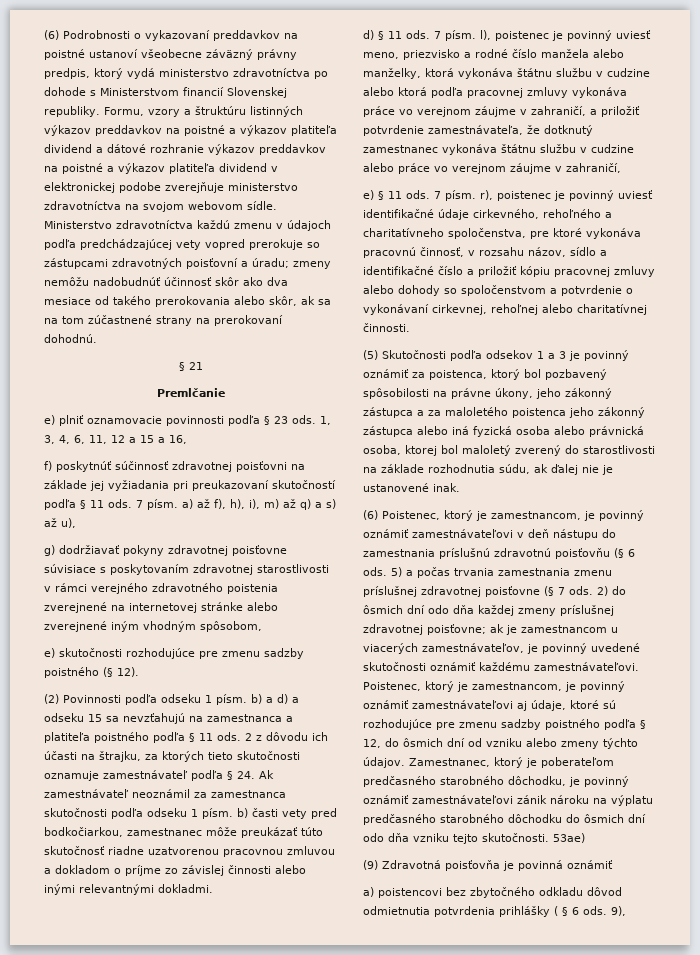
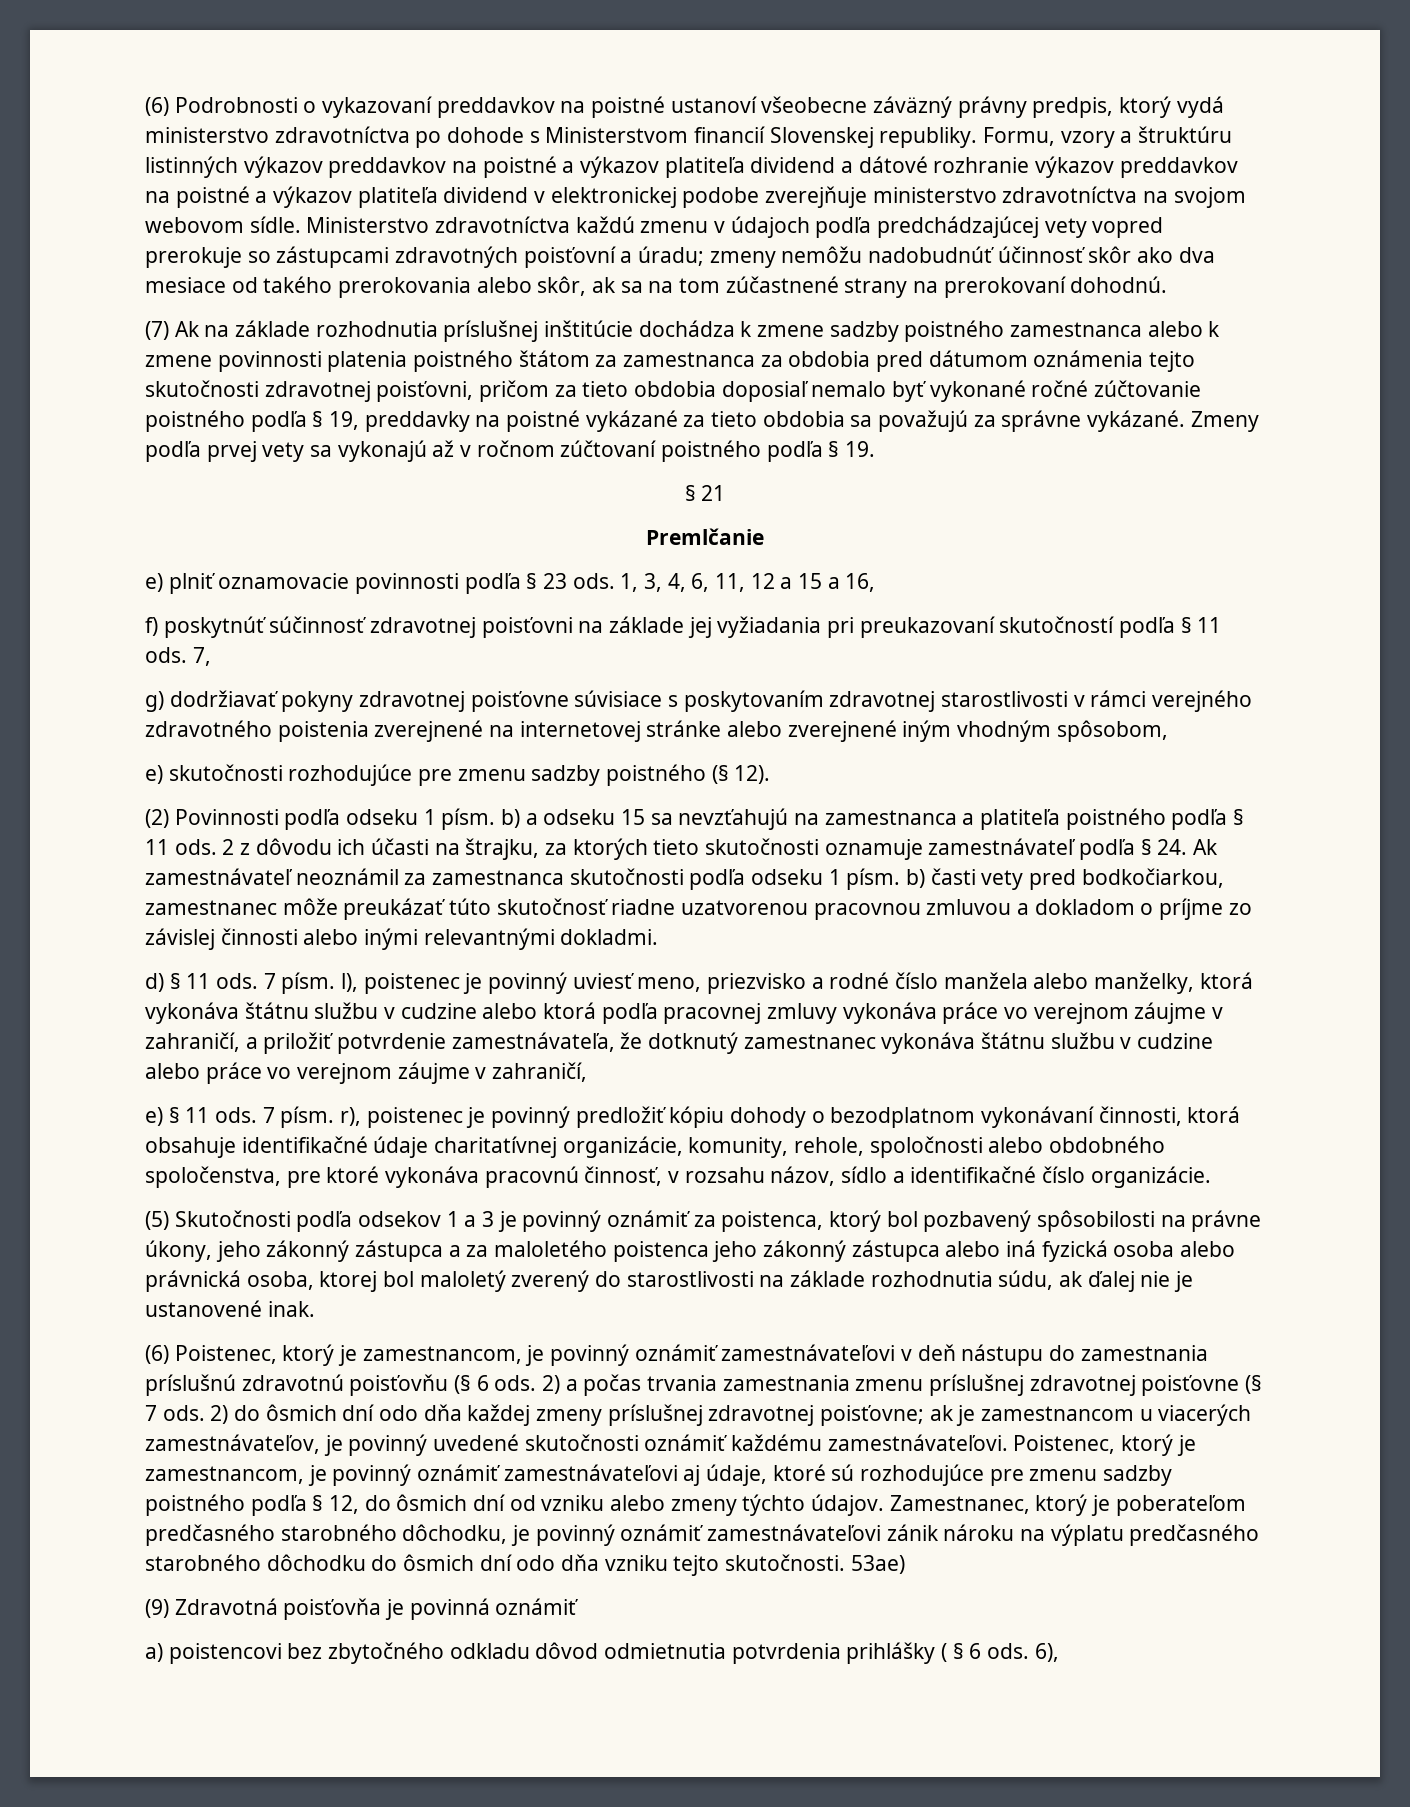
(97, 338) none -> [145,320,1221,342] [145,350,1196,372] [145,380,1202,402] [145,410,1259,432] [145,440,876,462] // (7) Ak na základe rozhodnutia príslušnej inštitúcie dochádza k zmene sadzby poistného zamestnanca alebo k zmene povinnosti platenia poistného štátom za zamestnanca za obdobia pred dátumom oznámenia tejto skutočnosti zdravotnej poisťovni, pričom za tieto obdobia doposiaľ nemalo byť vykonané ročné zúčtovanie poistného podľa § 19, preddavky na poistné vykázané za tieto obdobia sa považujú za správne vykázané. Zmeny podľa prvej vety sa vykonajú až v ročnom zúčtovaní poistného podľa § 19.
[136,499,336,510] [44,518,76,528] 7 písm. a) až f), h), i), m) až q) a s) až u), -> [192,647,211,666] 7,
[277,694,299,704] d) a -> (538, 819) none
[618,190,653,199] [363,209,612,220] [363,228,444,237] uviesť identifikačné údaje cirkevného, rehoľného a charitatívneho -> [575,1106,1241,1128] [145,1136,1166,1158] predložiť kópiu dohody o bezodplatnom vykonávaní činnosti, ktorá obsahuje identifikačné údaje charitatívnej organizácie, komunity, rehole, spoločnosti alebo obdobného
[467,266,655,277] [363,285,633,296] [363,304,647,315] [363,323,410,332] a priložiť kópiu pracovnej zmluvy alebo dohody so spoločenstvom a potvrdenie o vykonávaní cirkevnej, rehoľnej alebo charitatívnej činnosti. -> [1090,1166,1211,1188] organizácie.
[391,567,402,577] 5) -> [542,1375,561,1394] 2)
[611,906,626,916] 9), -> [1034,1643,1059,1662] 6),

